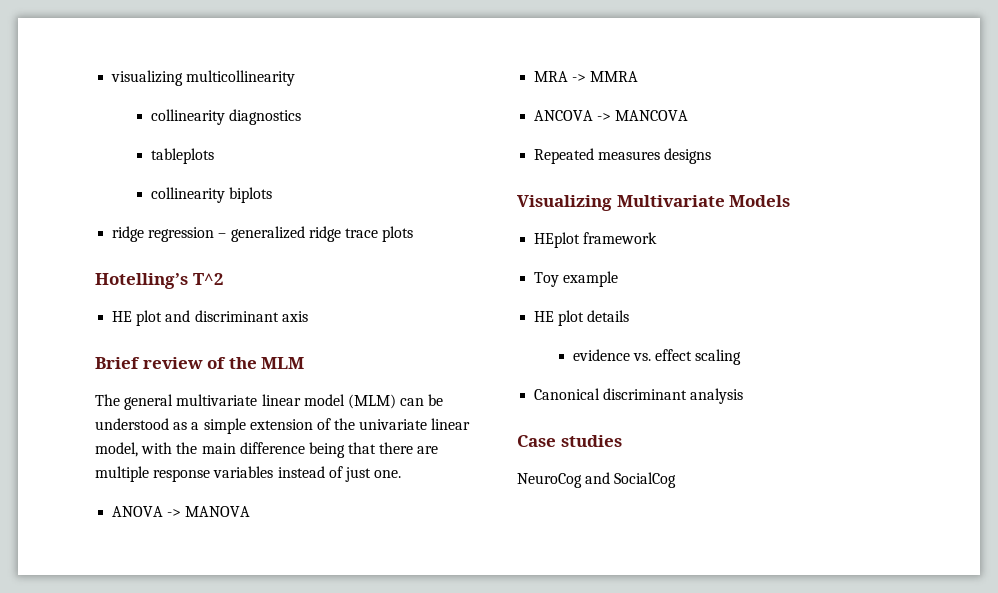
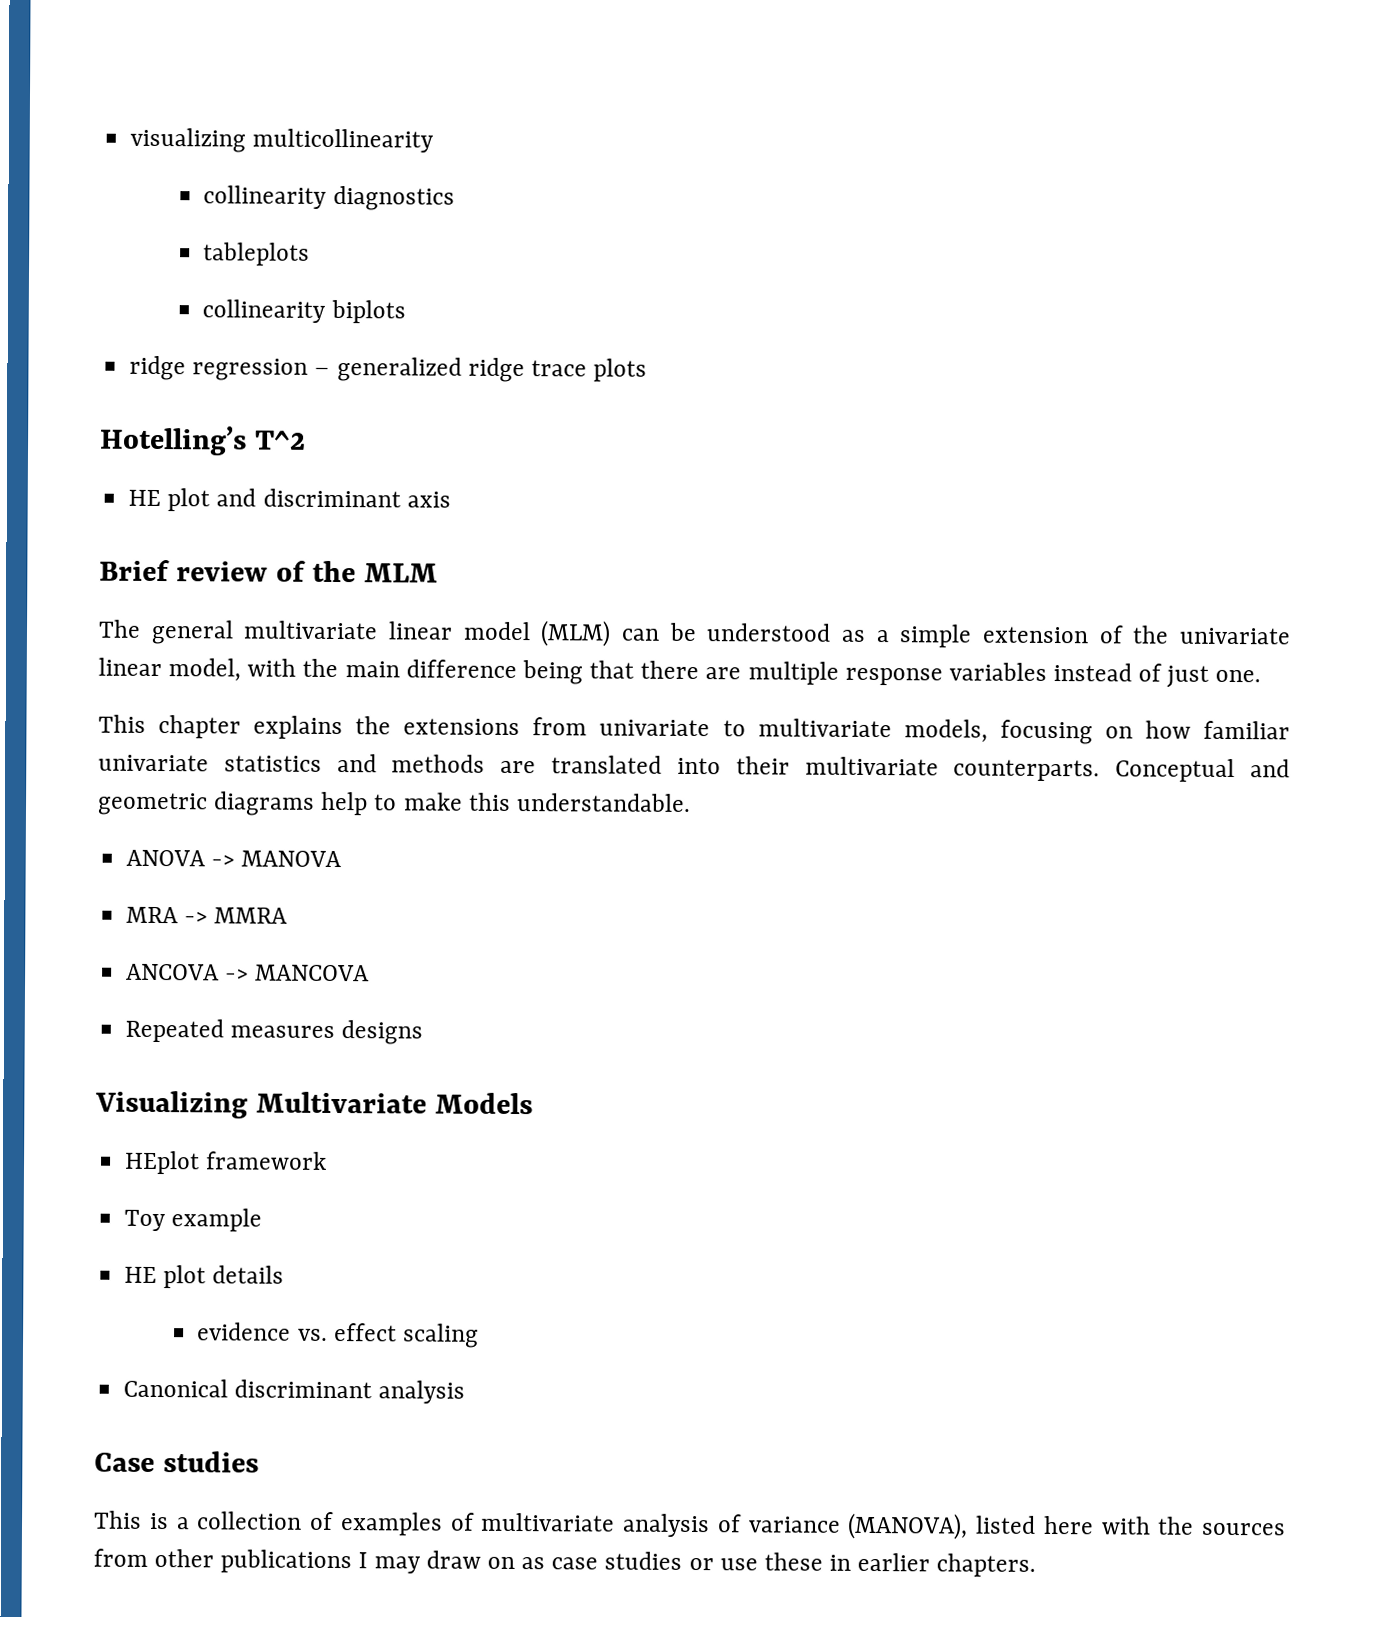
(402, 474) none -> [98,714,1291,745] [98,754,1291,783] [97,791,691,816] // This chapter explains the extensions from univariate to multivariate models, focusing on how familiar univariate statistics and methods are translated into their multivariate counterparts. Conceptual and geometric diagrams help to make this understandable.
[517,472,677,488] NeuroCog and SocialCog -> [93,1510,1286,1540] [93,1548,1037,1577] This is a collection of examples of multivariate analysis of variance (MANOVA), listed here with the sources from other publications I may draw on as case studies or use these in earlier chapters.

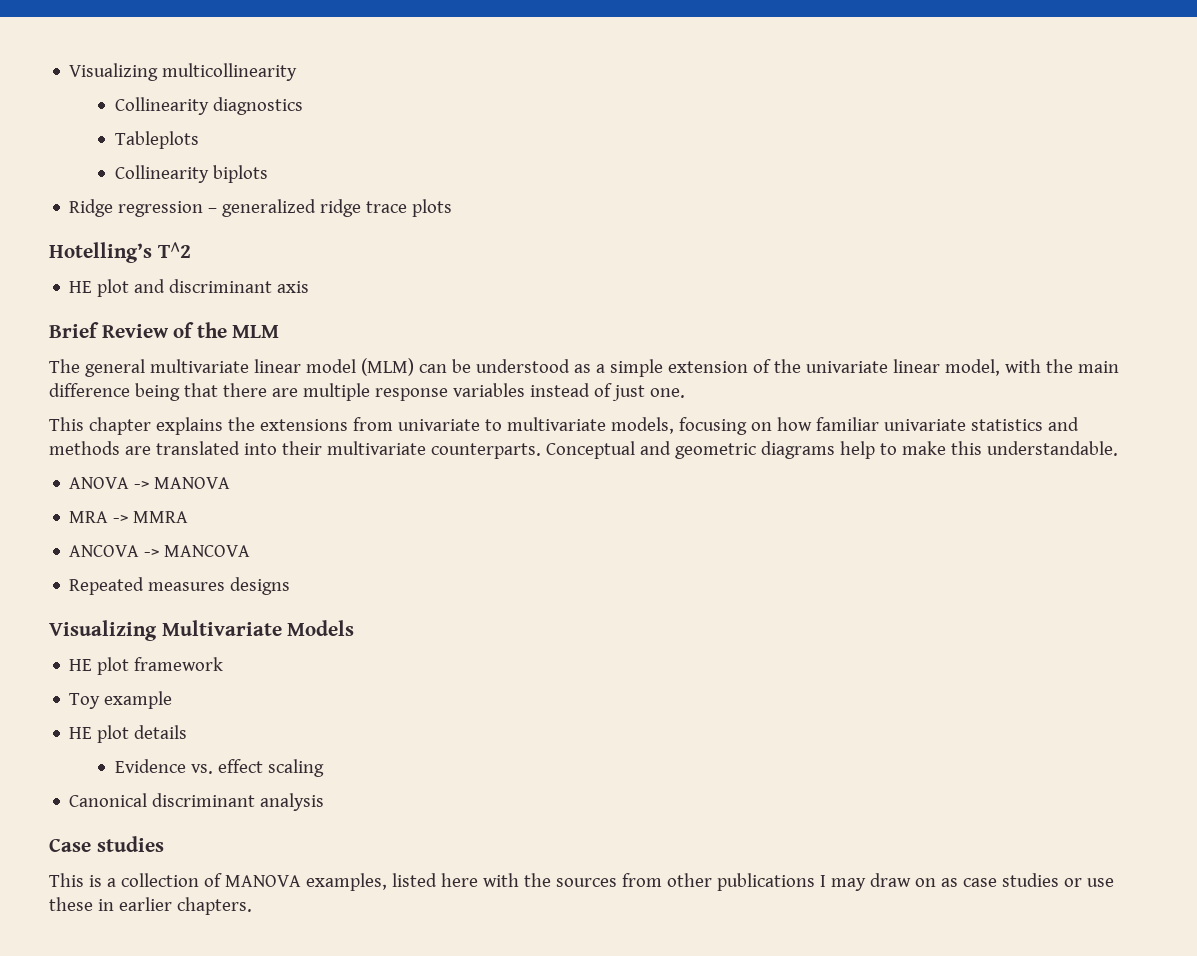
[130,127,247,153] visualizing -> [69,63,159,81] Visualizing
[203,185,328,209] collinearity -> [114,97,209,115] Collinearity
[203,242,311,266] [202,299,327,323] tableplots // collinearity -> [114,131,199,149] [114,165,209,183] Tableplots // Collinearity
[129,355,187,381] ridge -> [69,199,114,217] Ridge
[175,561,268,582] review -> [101,324,169,338] Review
[124,1150,201,1175] HEplot -> [69,657,130,675] HE plot
[197,1322,292,1341] evidence -> [114,759,186,773] Evidence
[339,1512,969,1540] examples of multivariate analysis of variance (MANOVA), -> [224,873,387,891] MANOVA examples,

